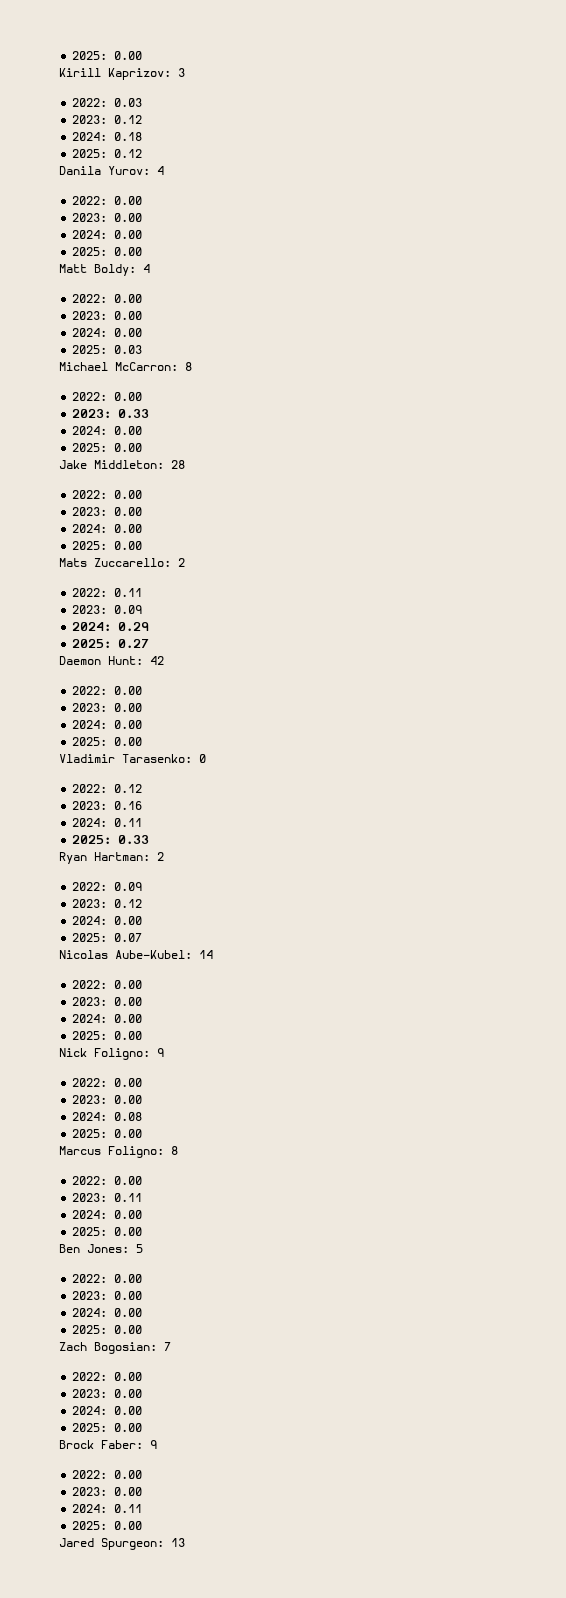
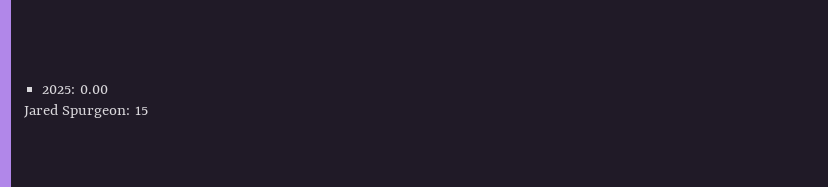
[72,51,143,60] [59,68,185,80] [72,98,143,107] [72,115,143,124] [72,132,143,141] [72,149,143,158] [59,166,164,175] [72,196,143,205] [72,213,143,222] [72,230,143,239] [72,247,143,256] [59,264,150,276] [72,294,143,303] [72,311,143,320] [72,328,143,337] [72,345,143,354] [59,362,192,371] [72,392,143,401] [72,409,150,418] [72,426,143,435] [72,443,143,452] [59,460,185,469] [72,490,143,499] [72,507,143,516] [72,524,143,533] [72,541,143,550] [59,558,185,567] [72,588,143,597] [72,605,143,614] [72,622,150,631] [72,639,150,648] [59,656,164,665] [72,686,143,695] [72,703,143,712] [72,720,143,729] [72,737,143,746] [59,754,206,763] [72,784,143,793] [72,801,143,810] [72,818,143,827] [72,835,150,844] [59,852,164,864] [72,882,143,891] [72,899,143,908] [72,916,143,925] [72,933,143,942] [59,950,213,959] [72,980,143,989] [72,997,143,1006] [72,1014,143,1023] [72,1031,143,1040] [59,1048,164,1060] [72,1078,143,1087] [72,1095,143,1104] [72,1112,143,1121] [72,1129,143,1138] [59,1146,178,1158] [72,1176,143,1185] [72,1193,143,1202] [72,1210,143,1219] [72,1227,143,1236] [59,1244,143,1253] [72,1274,143,1283] [72,1291,143,1300] [72,1308,143,1317] [72,1325,143,1334] [59,1342,171,1354] [72,1372,143,1381] [72,1389,143,1398] [72,1406,143,1415] [72,1423,143,1432] [59,1440,157,1449] [72,1470,143,1479] [72,1487,143,1496] [72,1504,143,1513] [72,1521,143,1530] 2025: 0.00 // Kirill Kaprizov: 3 // 2022: 0.03 // 2023: 0.12 // 2024: 0.18 // 2025: 0.12 // Danila Yurov: 4 // 2022: 0.00 // 2023: 0.00 // 2024: 0.00 // 2025: 0.00 // Matt Boldy: 4 // 2022: 0.00 // 2023: 0.00 // 2024: 0.00 // 2025: 0.03 // Michael McCarron: 8 // 2022: 0.00 // 2023: 0.33 // 2024: 0.00 // 2025: 0.00 // Jake Middleton: 28 // 2022: 0.00 // 2023: 0.00 // 2024: 0.00 // 2025: 0.00 // Mats Zuccarello: 2 // 2022: 0.11 // 2023: 0.09 // 2024: 0.29 // 2025: 0.27 // Daemon Hunt: 42 // 2022: 0.00 // 2023: 0.00 // 2024: 0.00 // 2025: 0.00 // Vladimir Tarasenko: 0 // 2022: 0.12 // 2023: 0.16 // 2024: 0.11 // 2025: 0.33 // Ryan Hartman: 2 // 2022: 0.09 // 2023: 0.12 // 2024: 0.00 // 2025: 0.07 // Nicolas Aube-Kubel: 14 // 2022: 0.00 // 2023: 0.00 // 2024: 0.00 // 2025: 0.00 // Nick Foligno: 9 // 2022: 0.00 // 2023: 0.00 // 2024: 0.08 // 2025: 0.00 // Marcus Foligno: 8 // 2022: 0.00 // 2023: 0.11 // 2024: 0.00 // 2025: 0.00 // Ben Jones: 5 // 2022: 0.00 // 2023: 0.00 // 2024: 0.00 // 2025: 0.00 // Zach Bogosian: 7 // 2022: 0.00 // 2023: 0.00 // 2024: 0.00 // 2025: 0.00 // Brock Faber: 9 // 2022: 0.00 // 2023: 0.00 // 2024: 0.11 // 2025: 0.00 -> [42,85,108,94] 2025: 0.00
[171,1538,185,1547] 13 -> [134,106,148,115] 15

